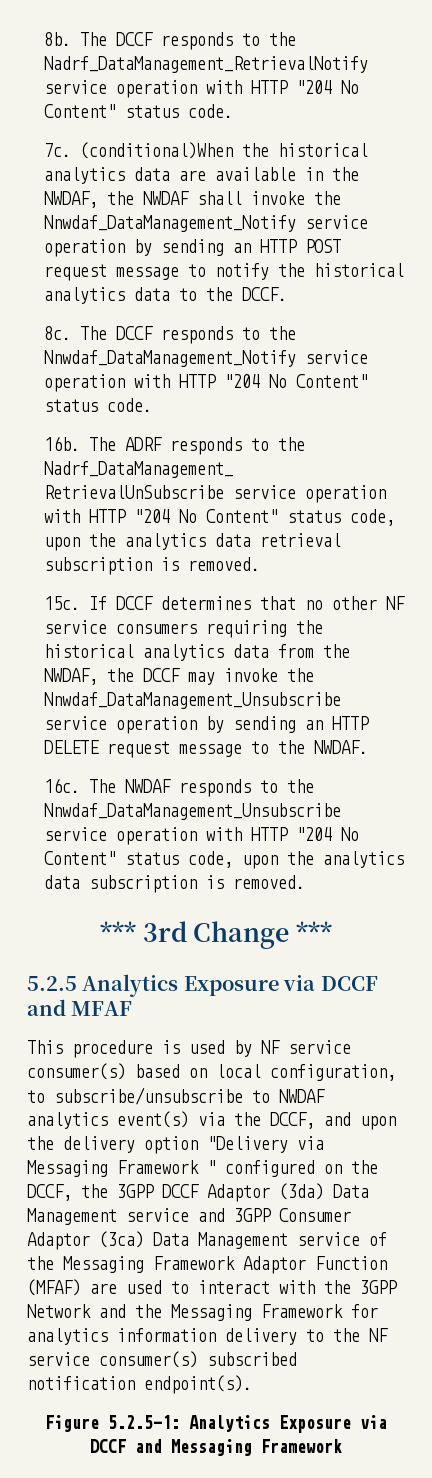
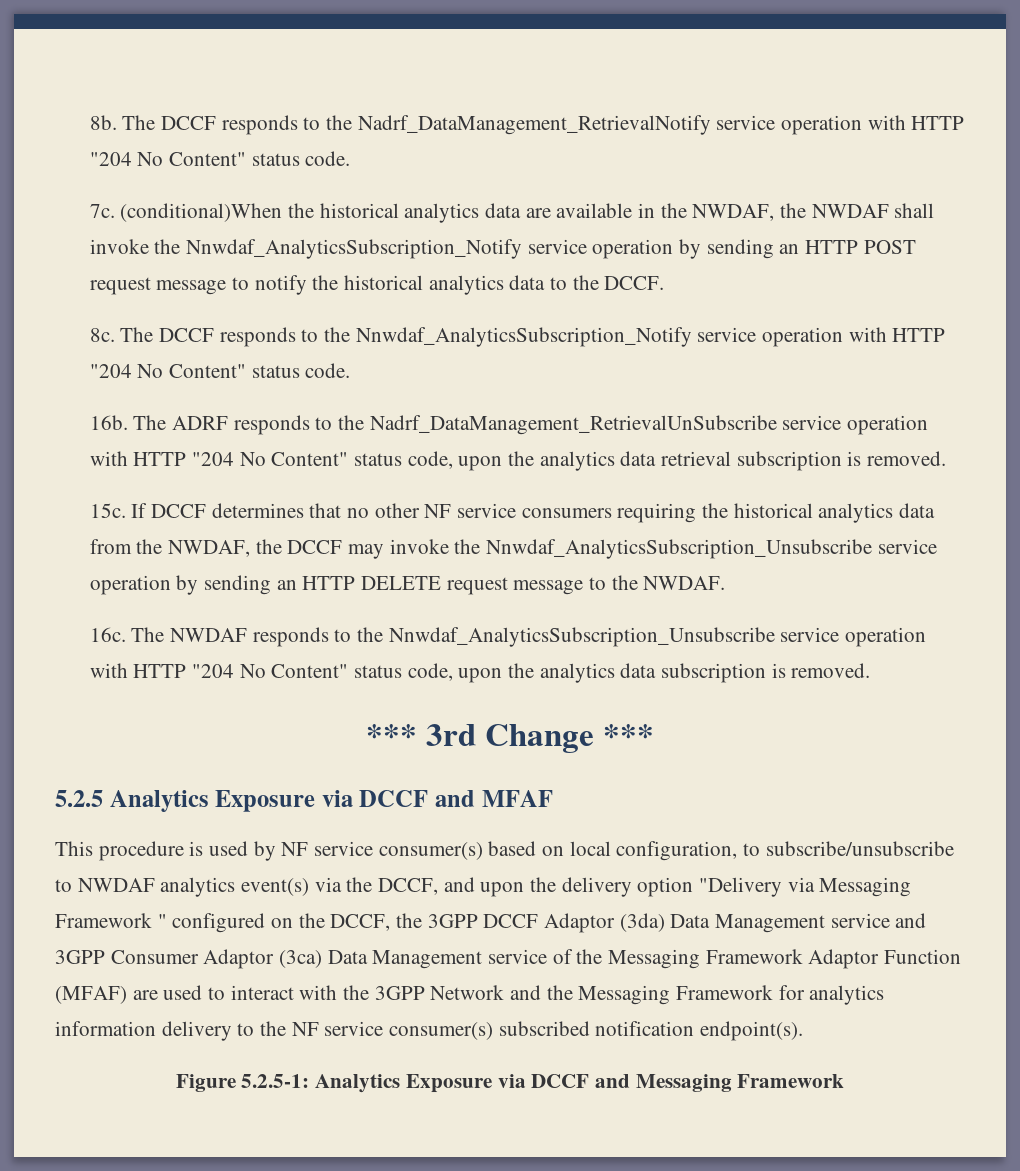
[44,215,297,232] Nnwdaf_DataManagement_Notify -> [186,239,523,259] Nnwdaf_AnalyticsSubscription_Notify
[44,350,297,367] Nnwdaf_DataManagement_Notify -> [355,327,692,347] Nnwdaf_AnalyticsSubscription_Notify
[44,692,342,709] Nnwdaf_DataManagement_Unsubscribe -> [486,539,873,559] Nnwdaf_AnalyticsSubscription_Unsubscribe
[44,803,342,820] Nnwdaf_DataManagement_Unsubscribe -> [388,627,775,647] Nnwdaf_AnalyticsSubscription_Unsubscribe

